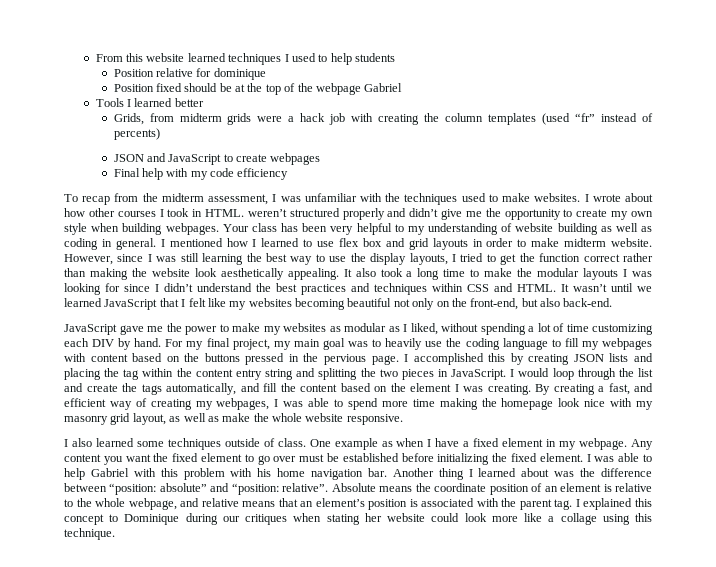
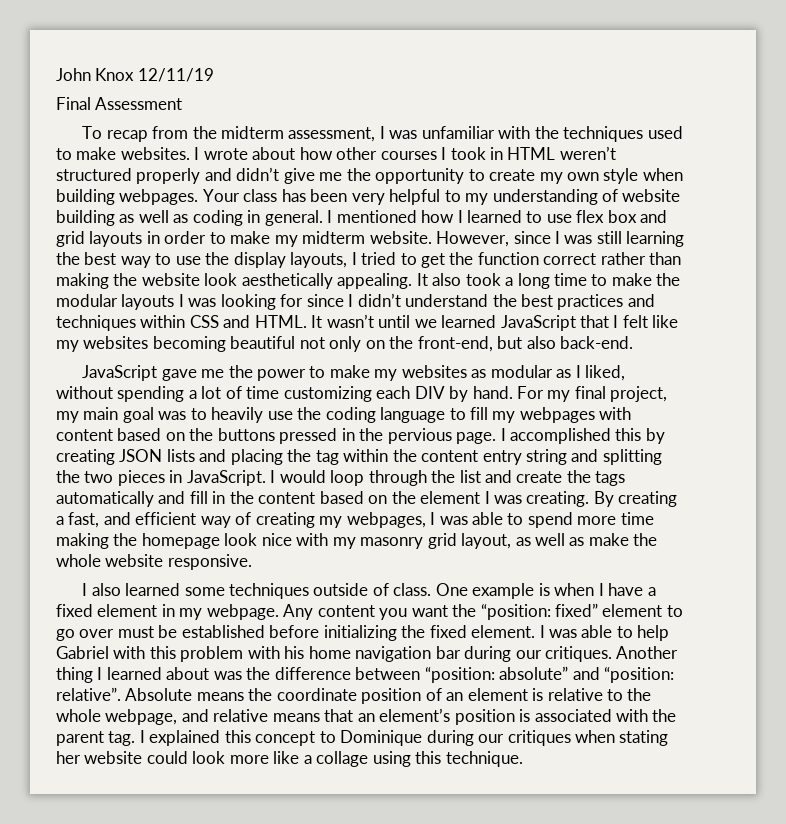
[95,53,396,65] [113,68,266,80] [113,83,403,95] [95,98,204,107] [113,113,653,125] [113,128,160,140] [113,153,321,165] [113,168,289,180] From this website learned techniques I used to help students // Position relative for dominique // Position fixed should be at the top of the webpage Gabriel // Tools I learned better // Grids, from midterm grids were a hack job with creating the column templates (used “fr” instead of percents) // JSON and JavaScript to create webpages // Final help with my code efficiency -> [56,68,214,82] [56,97,183,110] John Knox 12/11/19 // Final Assessment
[205,209,245,217] HTML. -> [507,147,556,160] HTML
(560, 242) none -> [274,235,298,247] my
[166,383,236,395] automatically, -> [56,491,154,507] automatically
(277, 387) none -> [212,491,226,504] in
[381,441,393,447] as -> [538,583,550,596] is
[172,453,199,462] fixed -> [480,603,599,620] “position: fixed”
[367,468,387,477] bar. -> [435,646,613,662] bar during our critiques.

